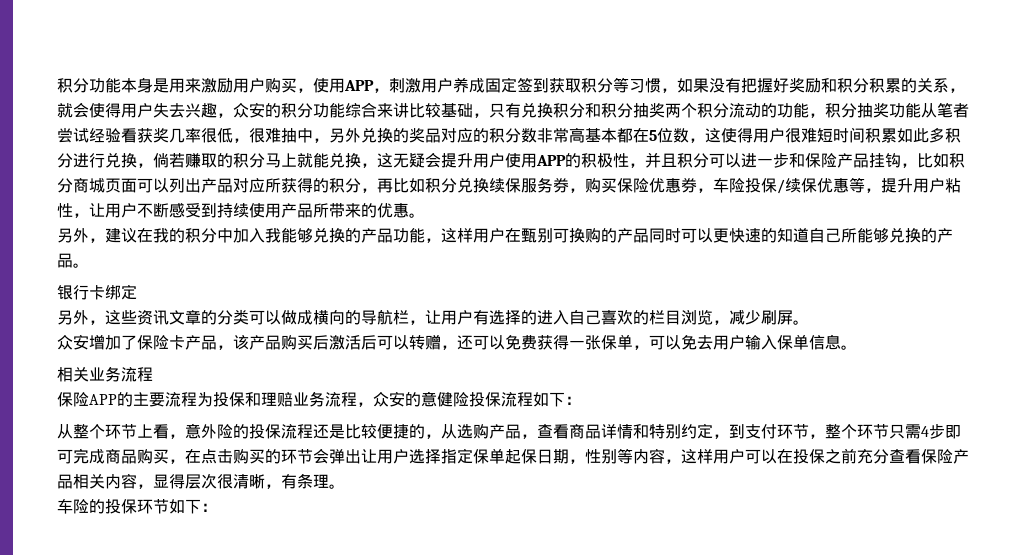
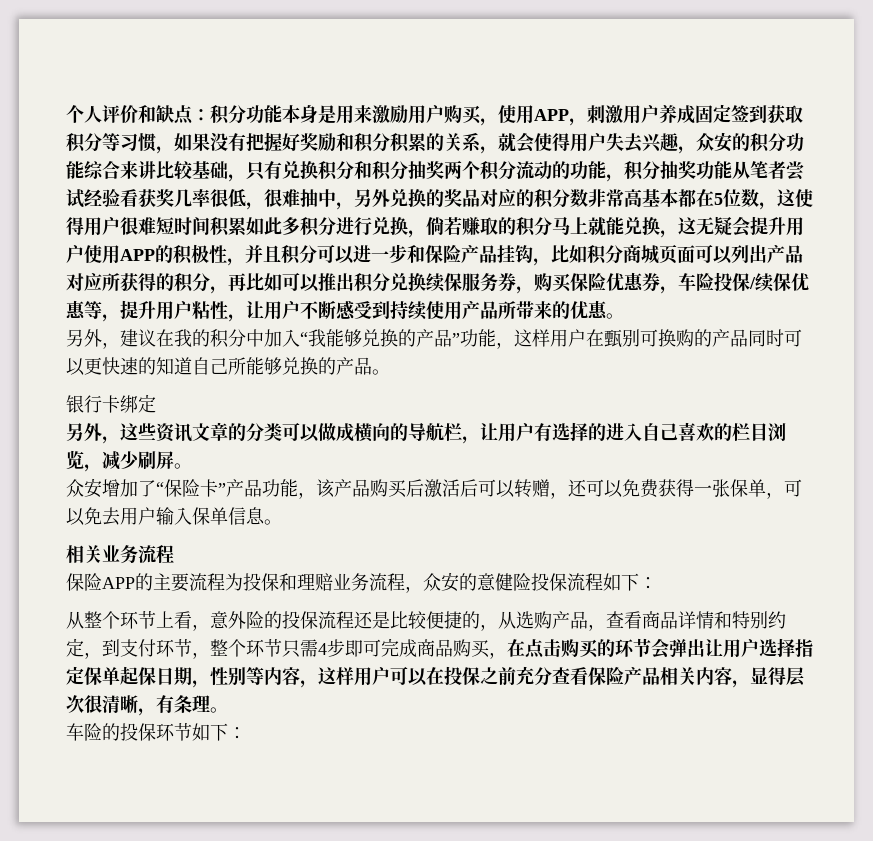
(57, 85) none -> [66,105,210,125] 个人评价和缺点：
(425, 185) none -> [282,272,354,292] 可以推出
(265, 235) none -> [300,332,308,345] “
(393, 235) none -> [452,333,460,345] ”
[137,335,217,350] 保险卡产品 -> [156,479,298,497] “保险卡”产品功能

